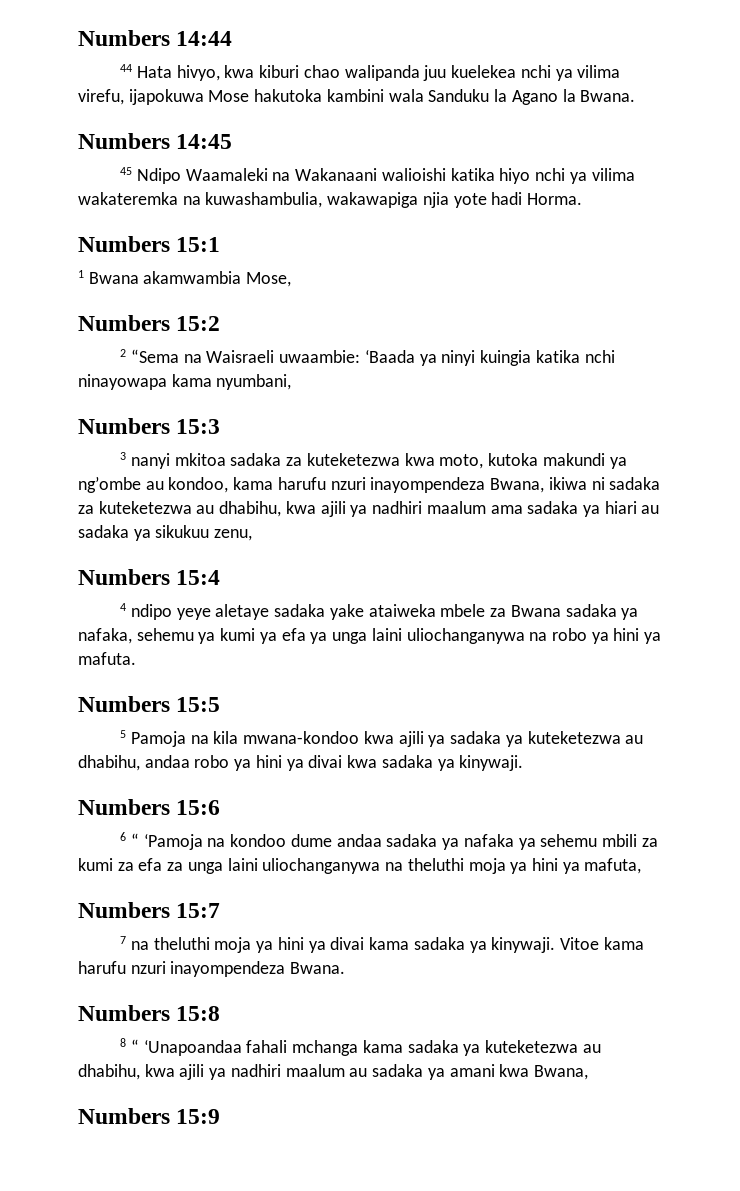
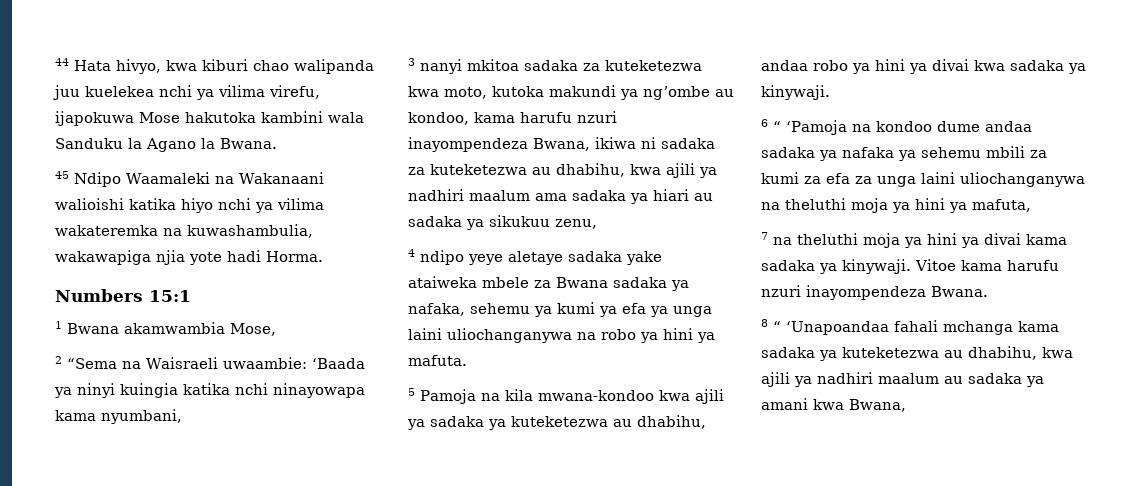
[78,30,233,46] Numbers 14:44 // -> (55, 62) none
[78,133,233,149] // Numbers 14:45 -> (277, 143) none
[78,315,221,331] // Numbers 15:2 -> (276, 329) none
[78,418,221,434] // Numbers 15:3 -> (182, 416) none
[78,569,221,585] // Numbers 15:4 -> (597, 224) none
[78,696,221,712] // Numbers 15:5 -> (467, 360) none
[78,799,221,815] // Numbers 15:6 -> (830, 92) none
[78,902,221,918] // Numbers 15:7 -> (1031, 205) none
[78,1005,221,1021] // Numbers 15:8 -> (988, 291) none
[78,1108,221,1124] // Numbers 15:9 -> (906, 405) none

